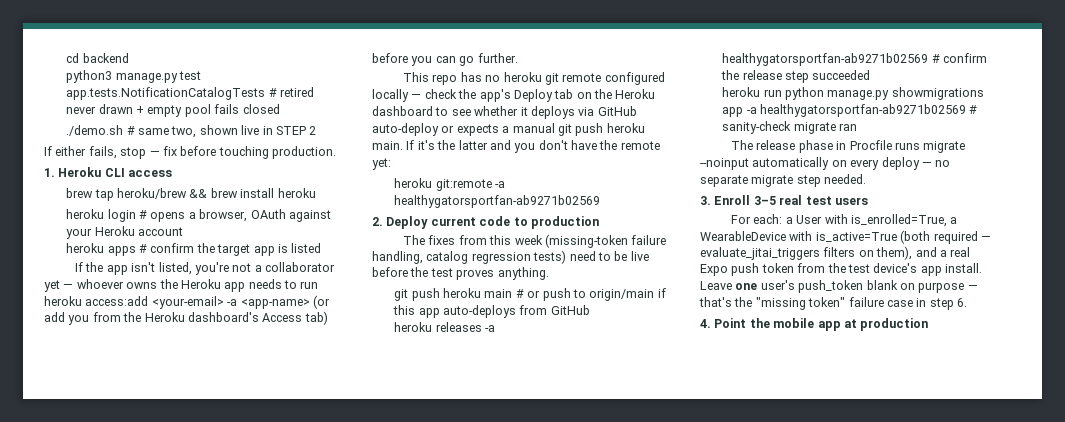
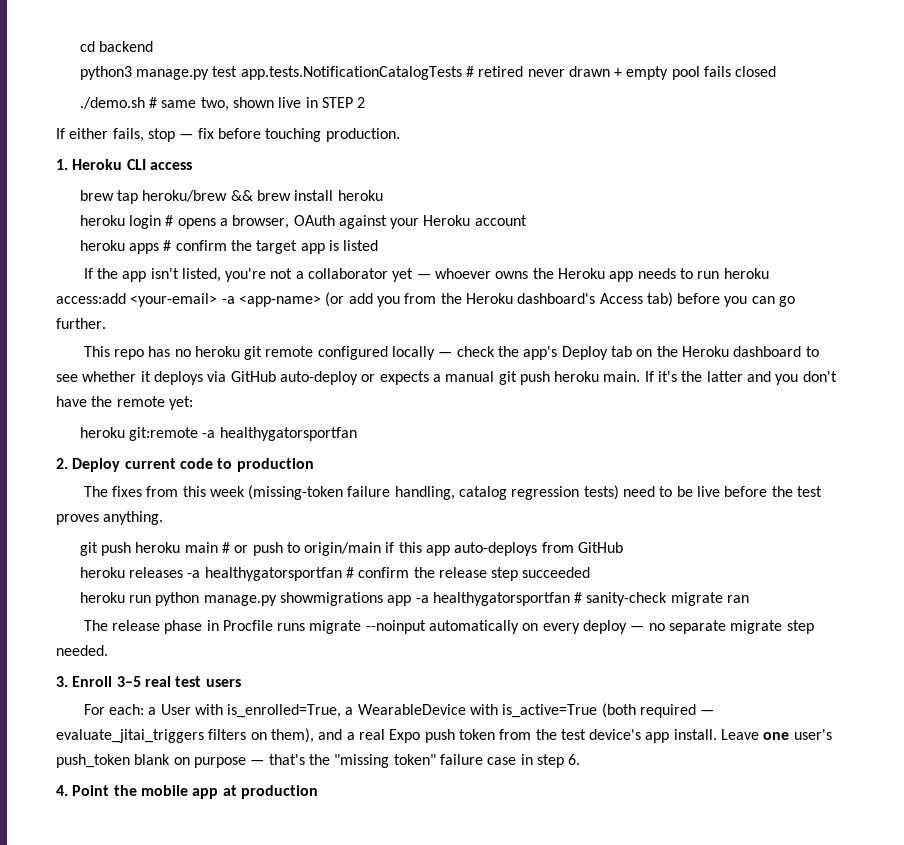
[394,195,601,208] healthygatorsportfan-ab9271b02569 -> [219,427,357,441] healthygatorsportfan
[722,53,929,66] healthygatorsportfan-ab9271b02569 -> [204,567,342,581] healthygatorsportfan
[760,104,967,117] healthygatorsportfan-ab9271b02569 -> [432,592,570,606] healthygatorsportfan

